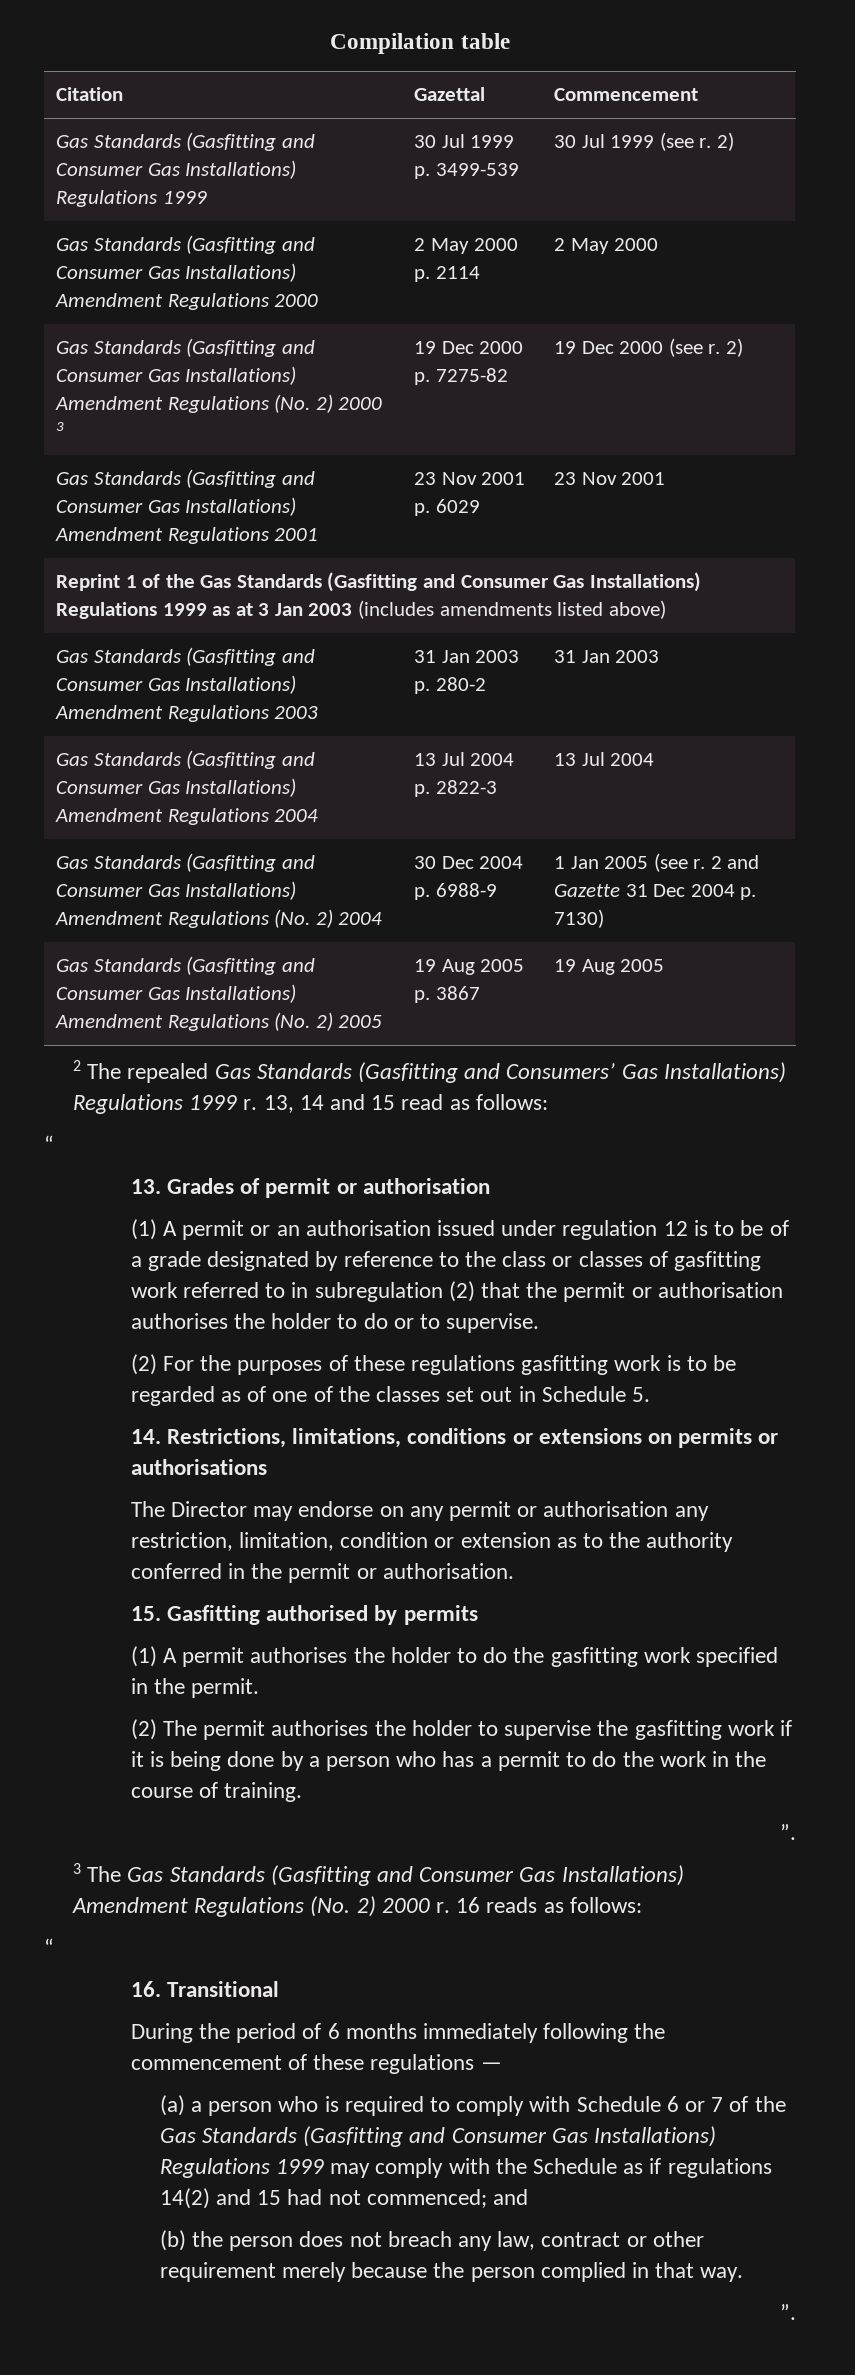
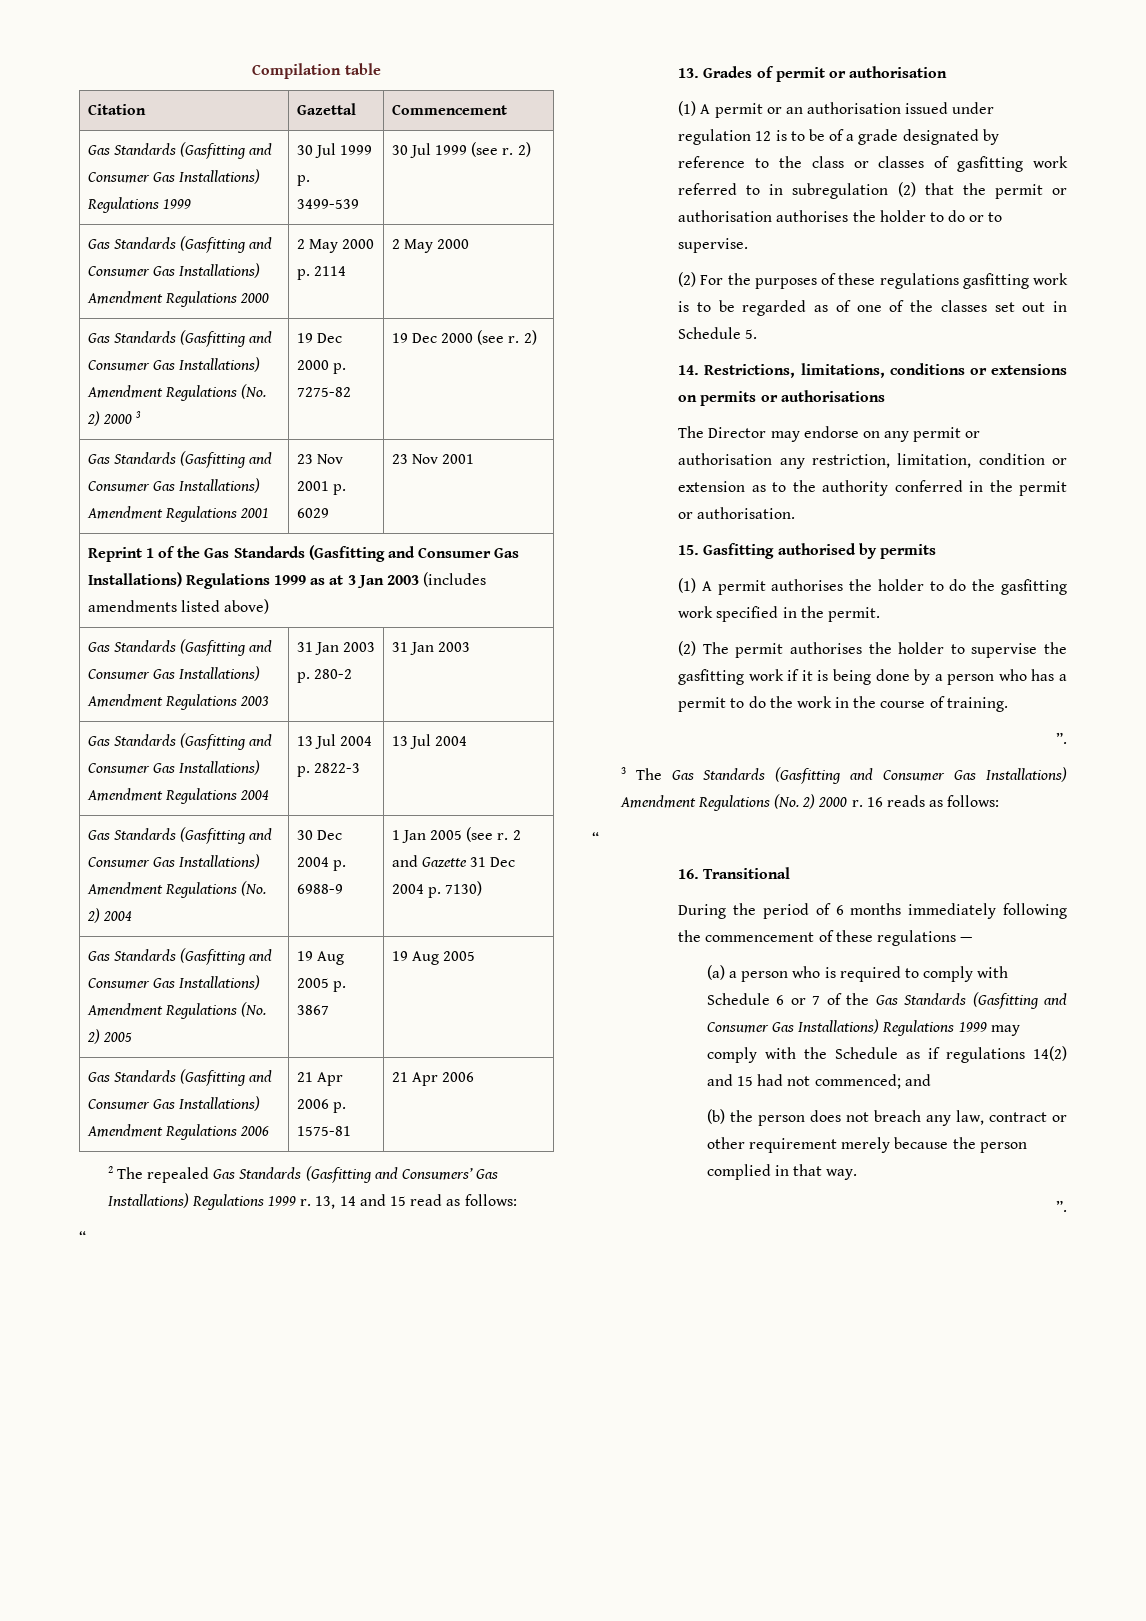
(665, 965) none -> [87,1069,273,1086] [87,1096,261,1111] [86,1124,270,1140] [296,1072,343,1086] [296,1099,346,1113] [296,1126,351,1136] [391,1072,475,1086] // Gas Standards (Gasfitting and Consumer Gas Installations) Amendment Regulations 2006 | 21 Apr 2006 p. 1575-81 | 21 Apr 2006

